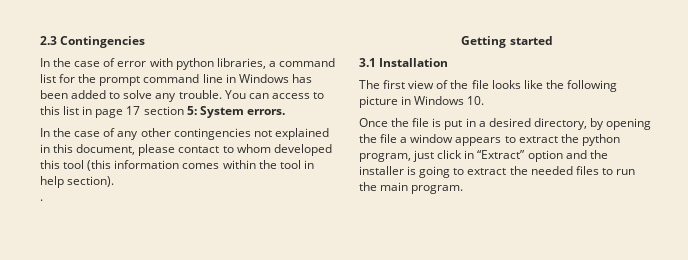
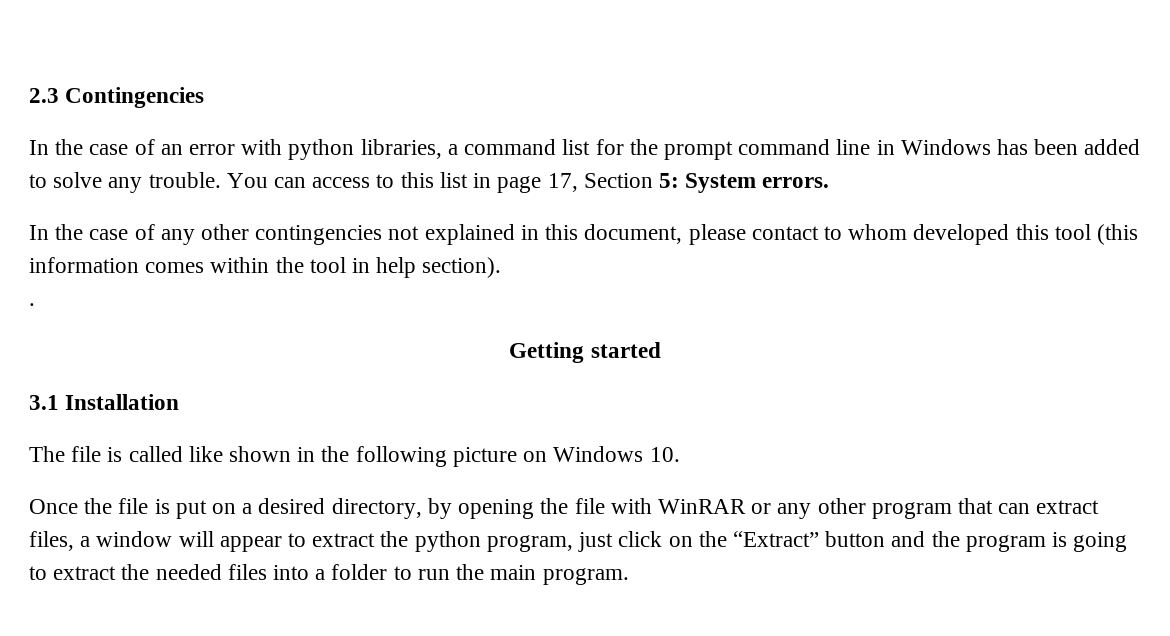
(116, 62) none -> [160,144,183,155] an
[126,106,184,115] 17 section -> [547,173,653,192] 17, Section
[383,80,543,89] first view of the file looks like -> [71,446,316,462] file is called like shown in
[401,96,412,105] in -> [523,451,548,462] on
[465,118,476,127] in -> [212,503,237,514] on
[400,134,502,146] a window appears -> [610,498,1100,519] [29,531,282,552] with WinRAR or any other program that can extract files, a window will appear
[464,150,563,162] in “Extract” option -> [668,531,886,547] on the “Extract” button
[359,166,404,175] installer -> [965,535,1046,552] program
(599, 170) none -> [273,564,388,580] into a folder

